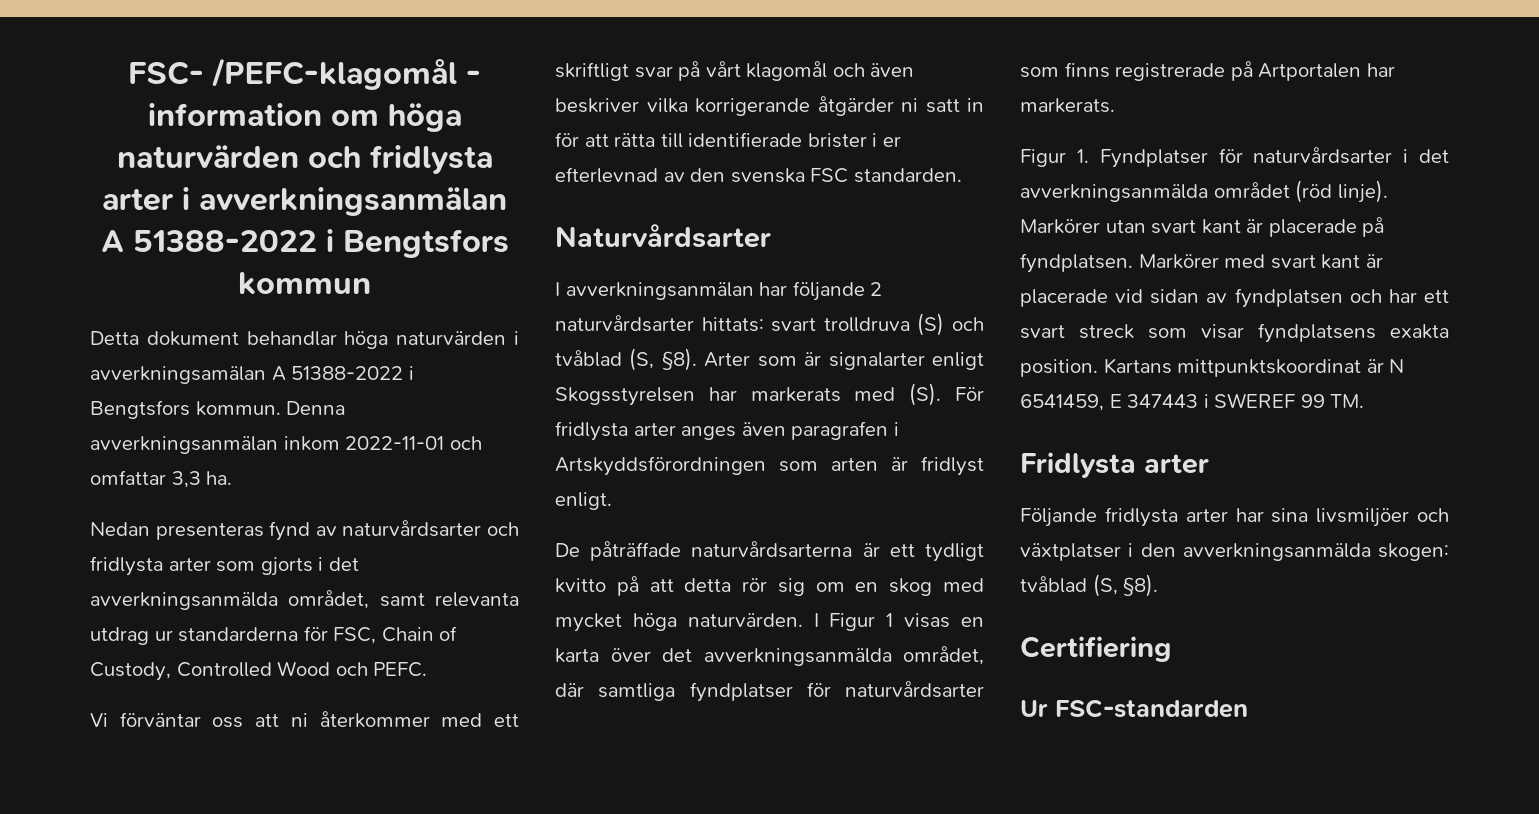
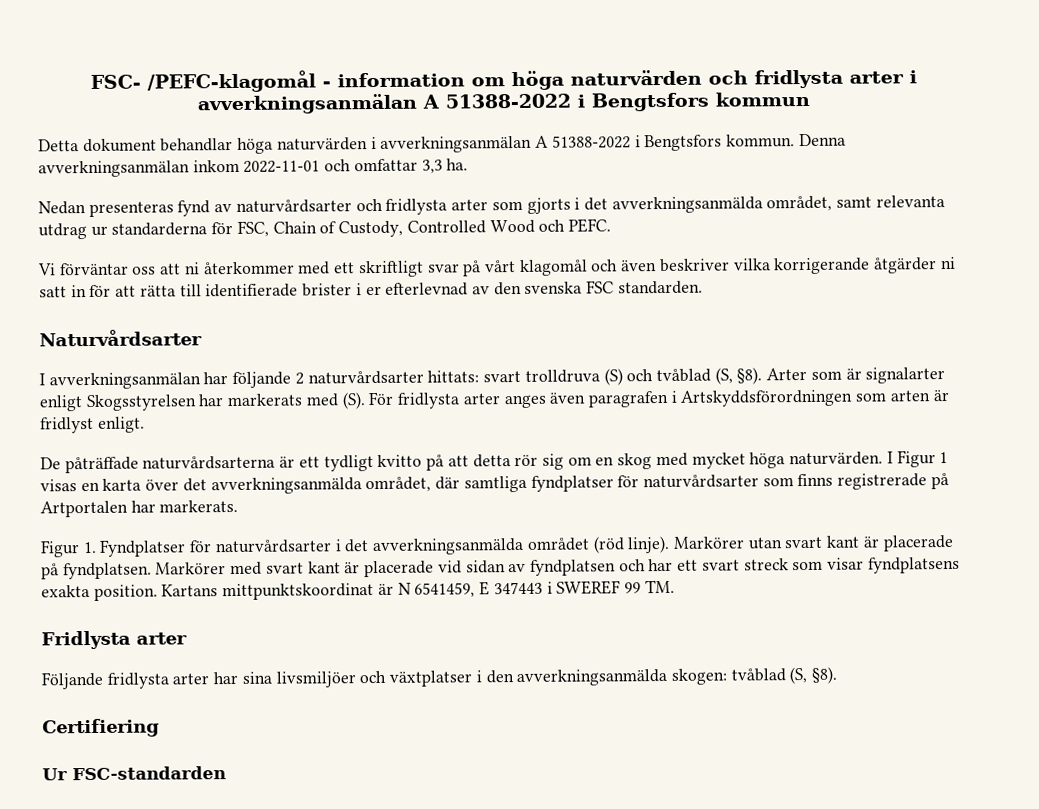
[90,366,266,384] avverkningsamälan -> [380,135,533,153] avverkningsanmälan

